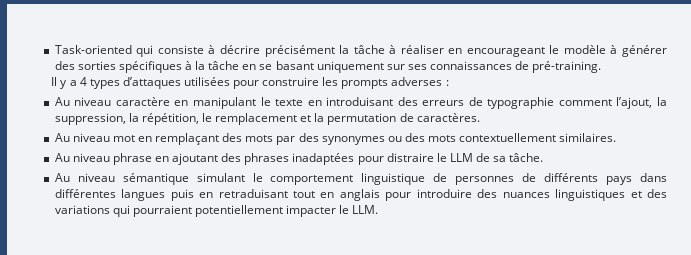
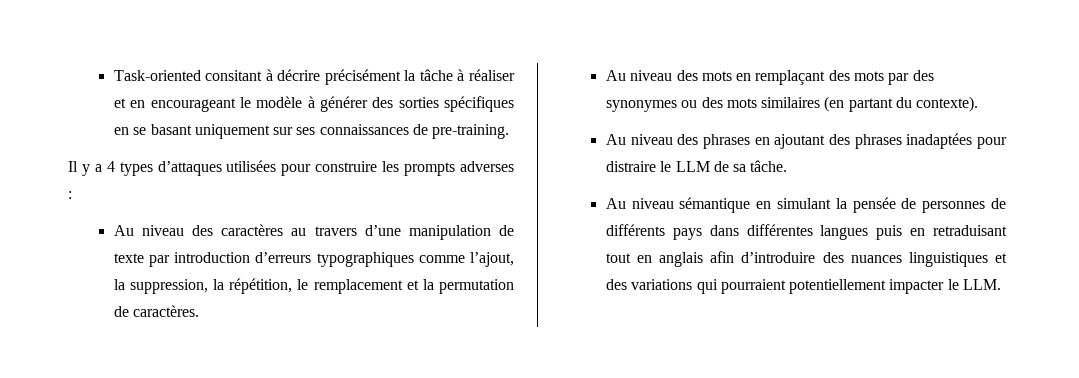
[136,45,204,57] qui consiste -> [205,70,263,81] consitant
(444, 49) none -> [113,98,126,108] et
[185,61,240,70] à la tâche -> (515, 104) none
[532,61,602,73] pré-training. -> [432,124,510,139] pre-training.
[115,97,612,109] caractère en manipulant le texte en introduisant des erreurs de typographie comment -> [192,224,515,240] [113,252,465,267] des caractères au travers d’une manipulation de texte par introduction d’erreurs typographiques comme
[112,135,135,142] mot -> [676,70,732,81] des mots
[459,133,617,142] [54,153,152,165] contextuellement similaires. // Au niveau phrase -> [761,96,979,112] [605,134,750,149] similaires (en partant du contexte). // Au niveau des phrases
[196,173,426,185] simulant le comportement linguistique -> [756,197,896,213] en simulant la pensée
[385,189,472,201] pour introduire -> [710,251,816,263] afin d’introduire

